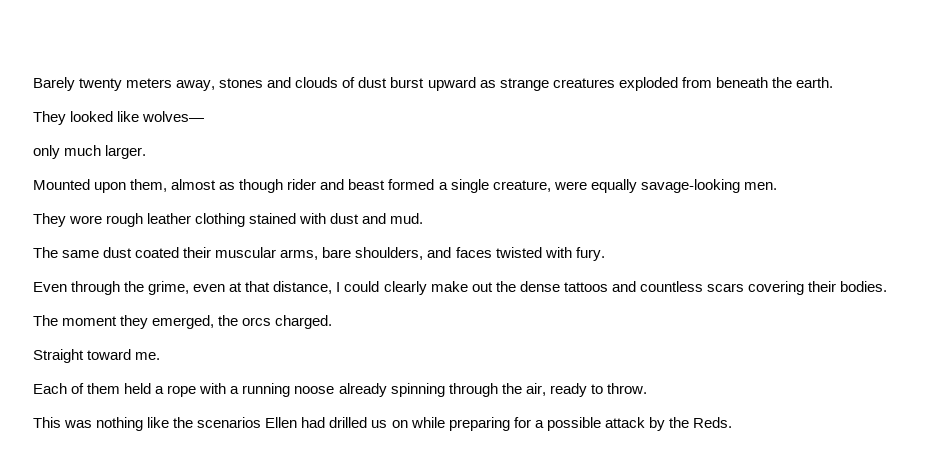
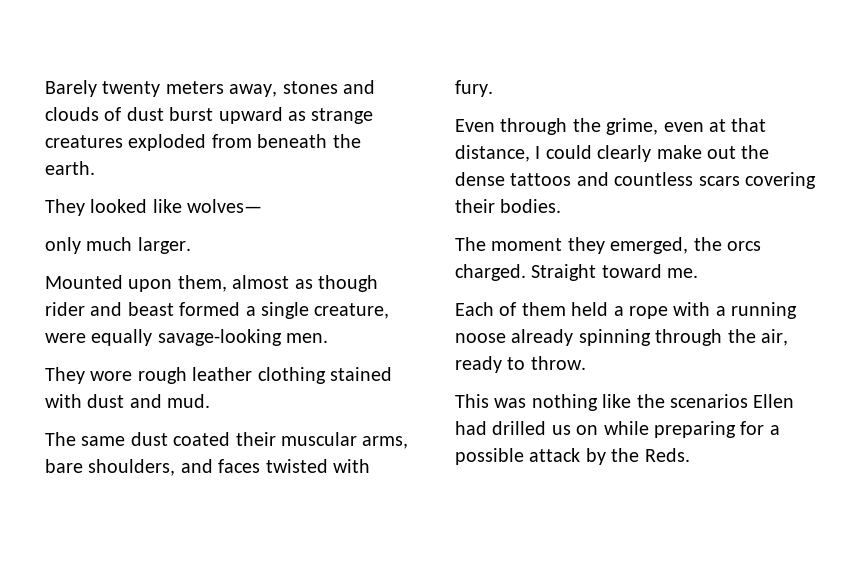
(333, 322) // -> (526, 272) none

